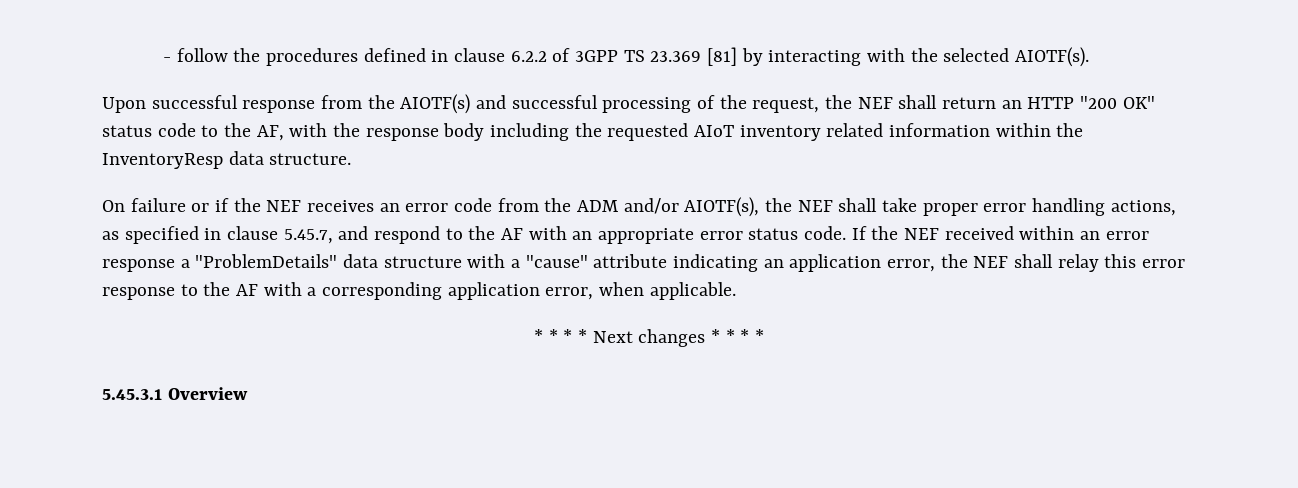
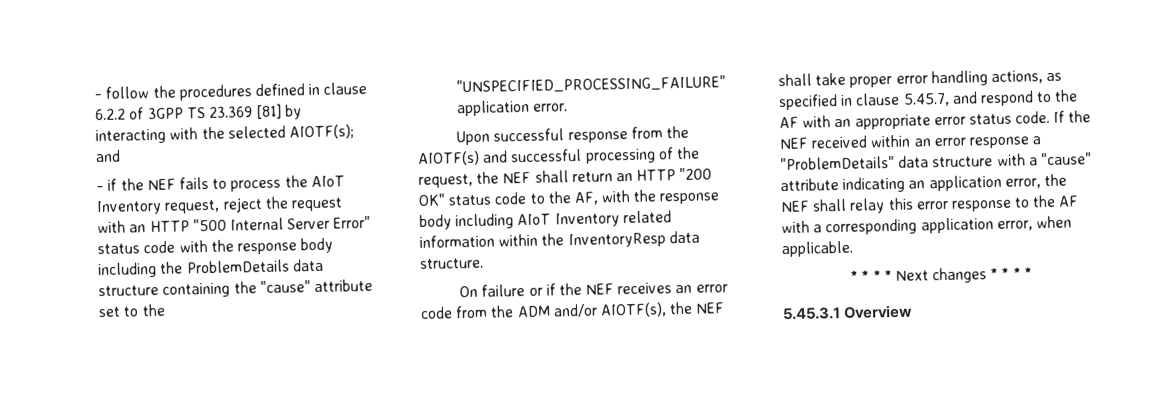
[1015,47,1090,67] AIOTF(s). -> [289,124,355,140] [95,149,122,163] [96,175,345,192] [96,196,344,216] [97,215,372,234] [97,237,334,255] [98,258,324,279] [98,278,374,298] [98,303,166,318] [456,75,727,95] [457,99,569,117] AIOTF(s); and // - if the NEF fails to process the AIoT Inventory request, reject the request with an HTTP "500 Internal Server Error" status code with the response body including the ProblemDetails data structure containing the "cause" attribute set to the "UNSPECIFIED_PROCESSING_FAILURE" application error.
[574,123,821,141] the requested AIoT inventory -> [517,212,620,228] AIoT Inventory

